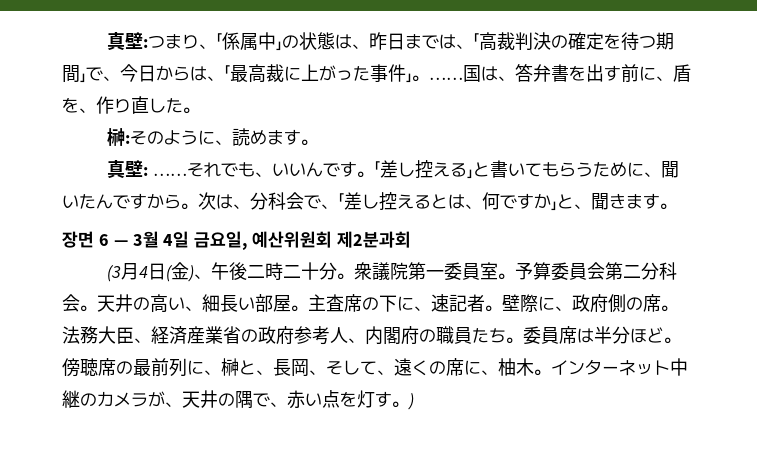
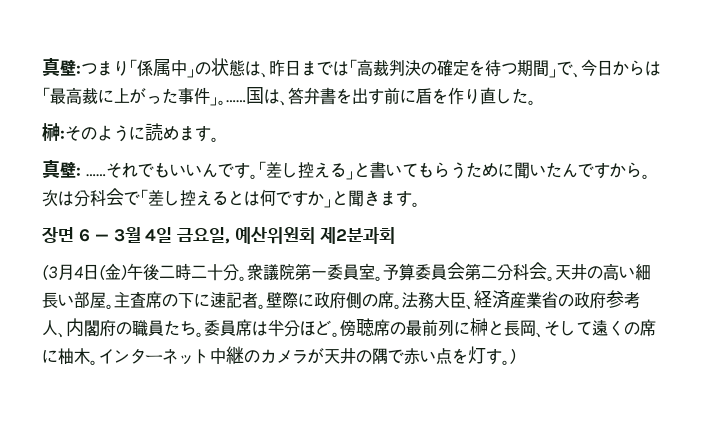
[198,44,216,49] 、 -> (129, 68) none
[455,44,473,49] 、 -> (349, 68) none
[207,76,224,81] 、 -> (661, 68) none
[656,64,691,82] [62,97,96,113] 、盾を、 -> [416,88,448,104] 盾を
[214,140,232,145] 、 -> (145, 133) none
[254,172,272,177] 、 -> (170, 170) none
[643,172,661,177] 、 -> (514, 170) none
[233,204,250,209] 、 -> (74, 198) none
[321,204,338,209] 、 -> (140, 198) none
[465,204,482,209] 、 -> (260, 198) none
[574,204,591,209] 、 -> (348, 198) none
[193,274,211,279] 、 -> (127, 272) none
[185,306,202,311] 、 -> (635, 272) none
[414,306,431,311] 、 -> (210, 300) none
[555,306,572,311] 、 -> (314, 300) none
[204,358,273,376] 、榊と、 -> [470,318,504,336] 榊と
[377,370,394,375] 、 -> (592, 328) none
[481,370,498,375] 、 -> (58, 356) none
[165,402,182,407] 、 -> (324, 356) none
[270,402,287,407] 、 -> (404, 356) none

